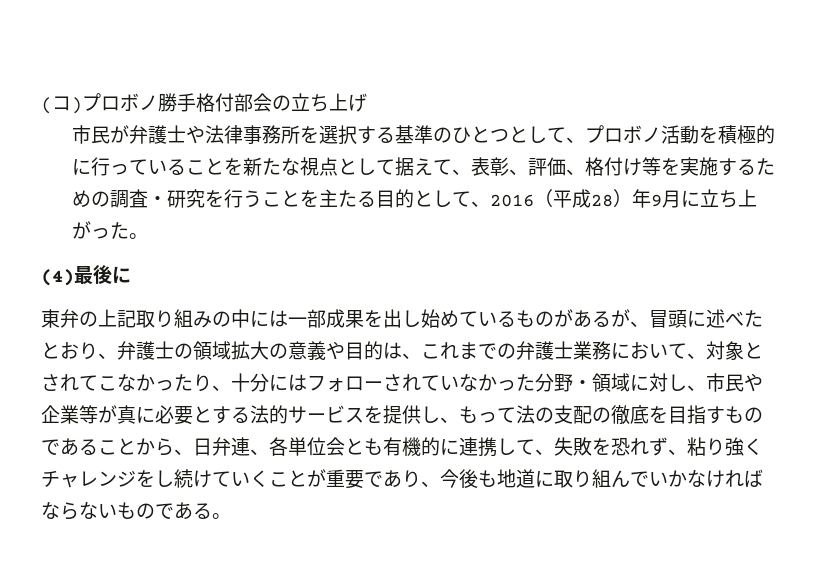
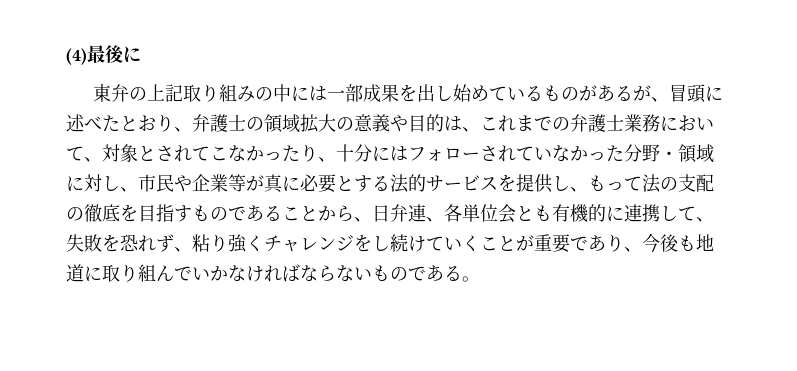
[41,93,367,114] [71,125,775,145] [71,157,775,176] [71,189,757,208] [71,221,148,239] (コ)プロボノ勝手格付部会の立ち上げ // 市民が弁護士や法律事務所を選択する基準のひとつとして、プロボノ活動を積極的に行っていることを新たな視点として据えて、表彰、評価、格付け等を実施するための調査・研究を行うことを主たる目的として、2016（平成28）年9月に立ち上がった。 // -> (66, 56) none

